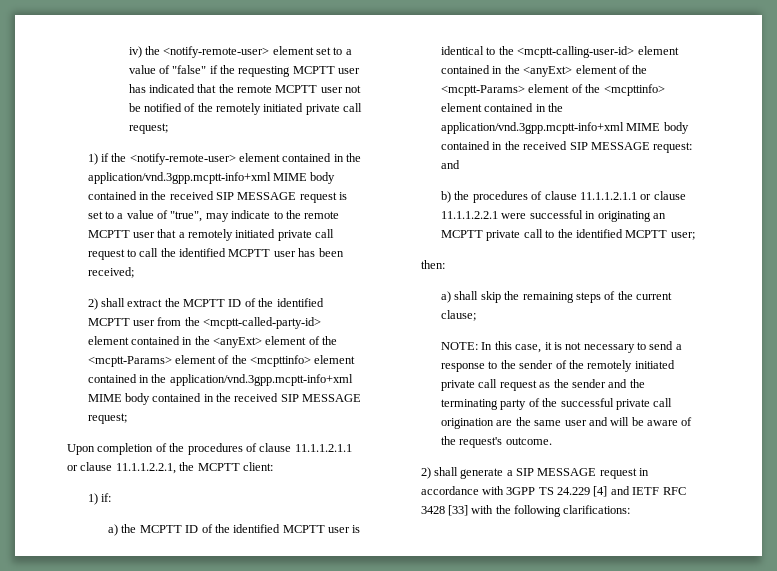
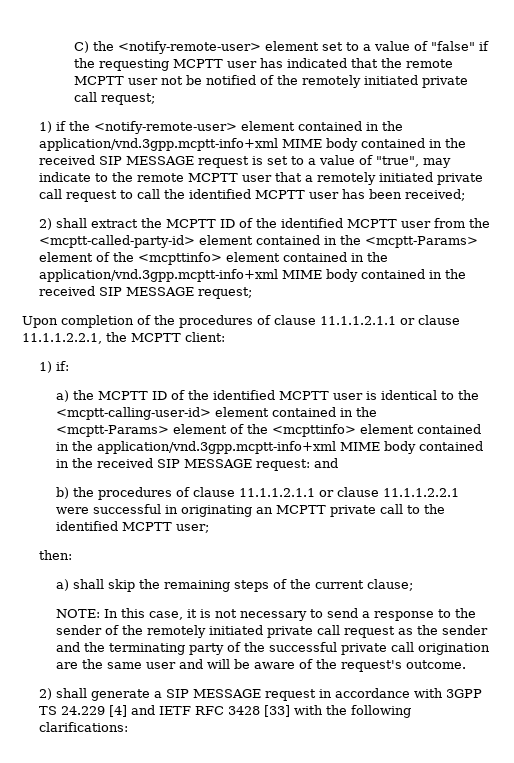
[128,46,142,58] iv) -> [73,41,89,53] C)
[213,336,338,348] <anyExt> element of the -> (362, 240) none
[523,65,648,77] <anyExt> element of the -> (378, 412) none

